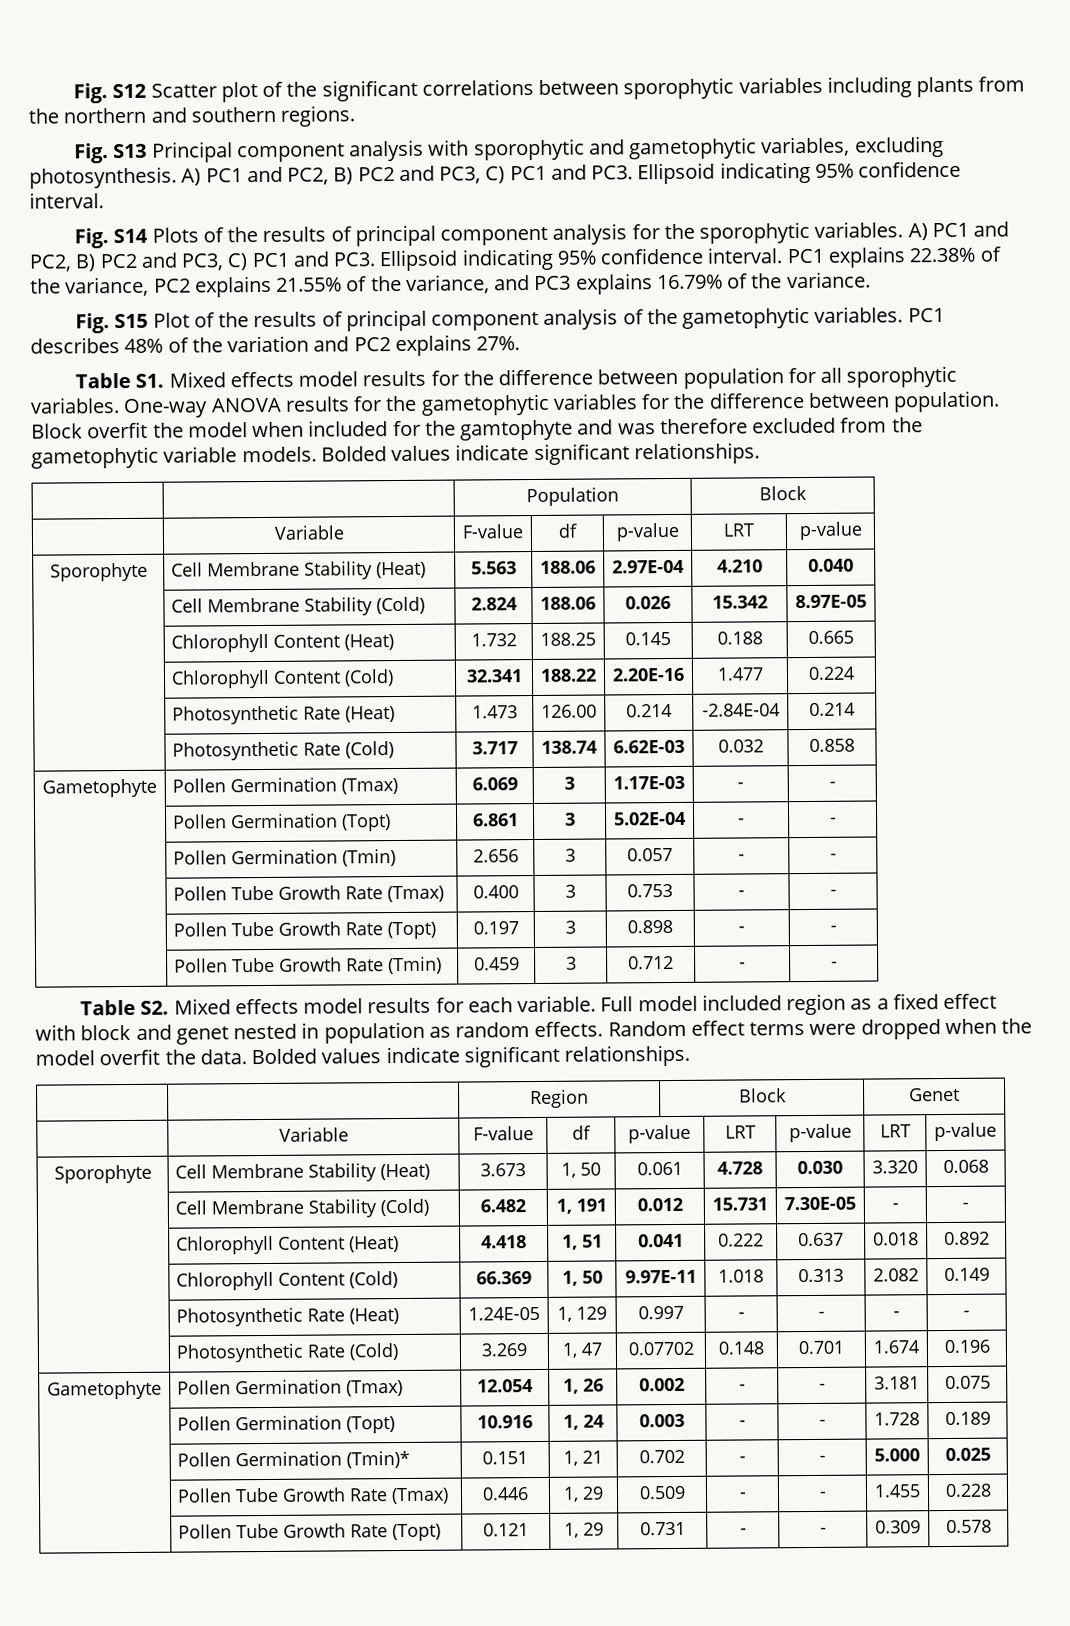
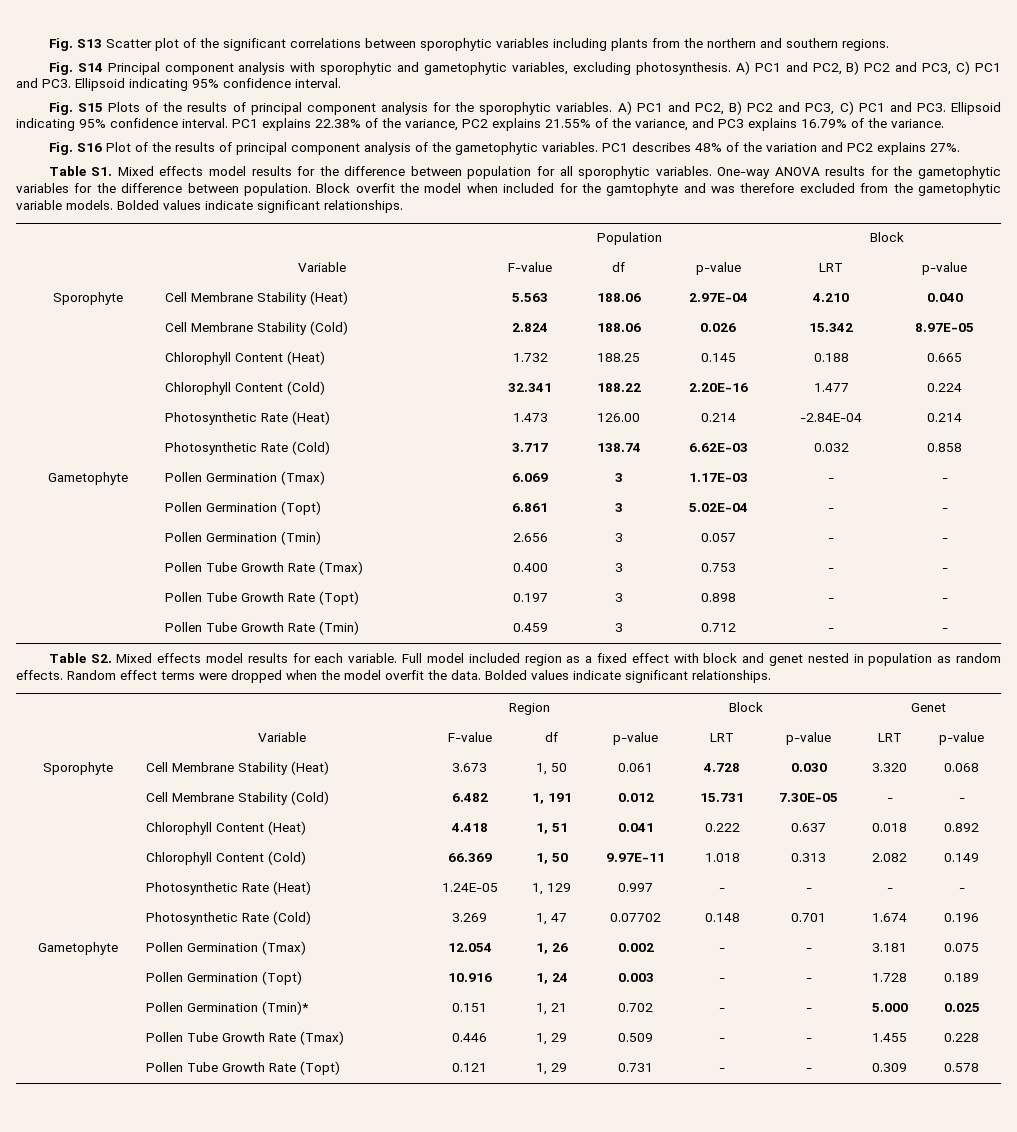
[73,83,147,104] Fig. S12 -> [48,38,102,51] Fig. S13
[113,143,148,159] S13 -> [77,63,103,72] S14
[113,228,149,244] S14 -> [77,103,103,112] S15
[114,313,149,329] S15 -> [76,143,102,152] S16

